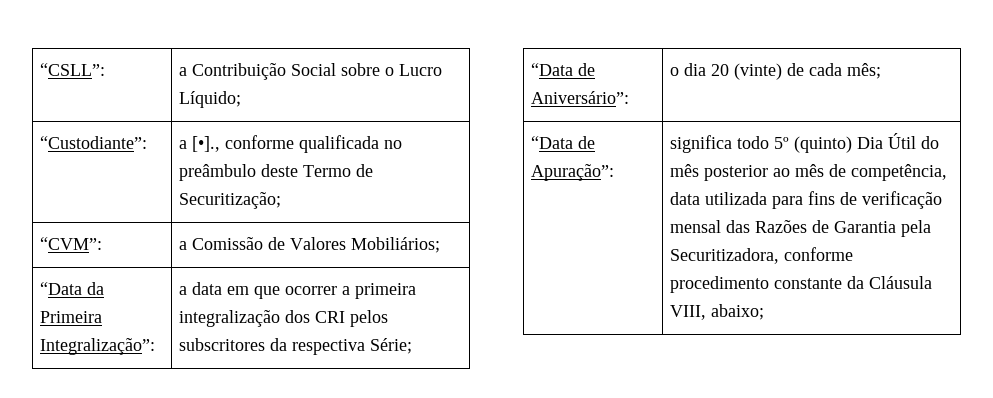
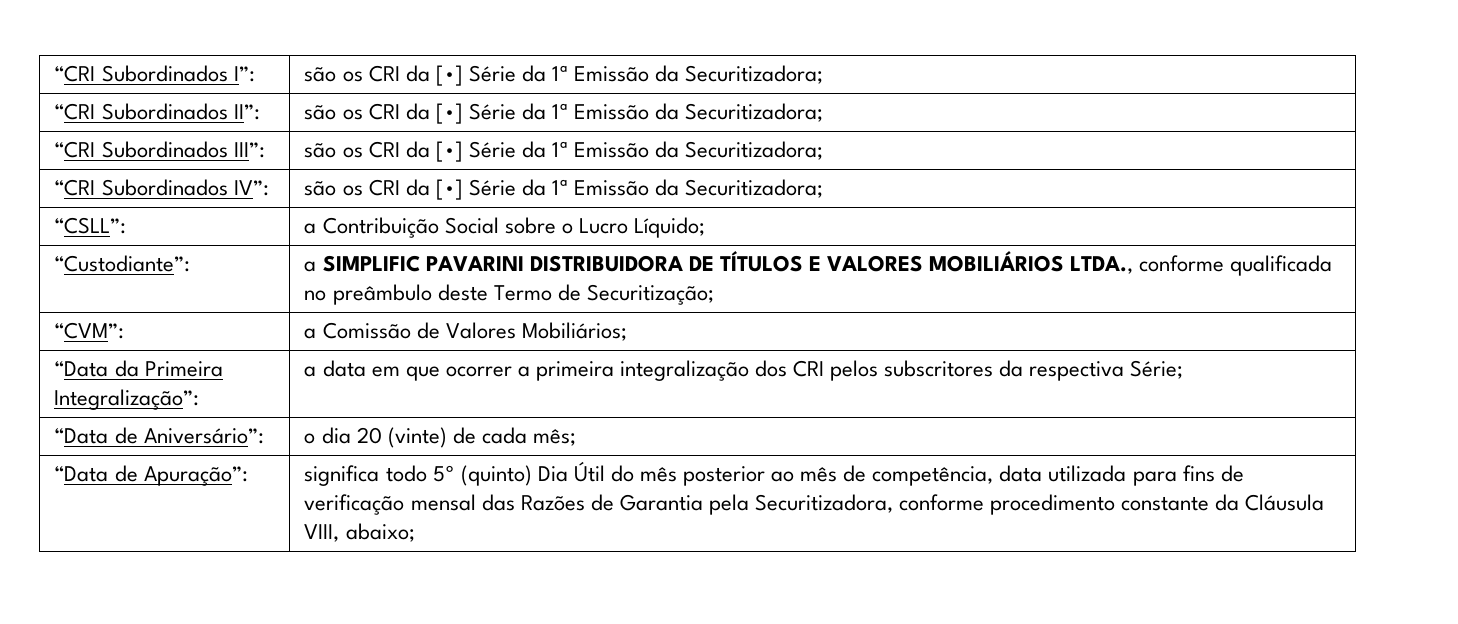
(40, 69) none -> [54,65,255,82] [304,65,824,86] [54,103,260,120] [304,103,824,124] [54,141,265,158] [304,141,824,162] [54,179,269,196] [304,179,824,200] “CRI Subordinados I”: | são os CRI da [•] Série da 1ª Emissão da Securitizadora; // “CRI Subordinados II”: | são os CRI da [•] Série da 1ª Emissão da Securitizadora; // “CRI Subordinados III”: | são os CRI da [•] Série da 1ª Emissão da Securitizadora; // “CRI Subordinados IV”: | são os CRI da [•] Série da 1ª Emissão da Securitizadora; //
[192,136,221,152] [•]., -> [322,251,1134,274] SIMPLIFIC PAVARINI DISTRIBUIDORA DE TÍTULOS E VALORES MOBILIÁRIOS LTDA.,

